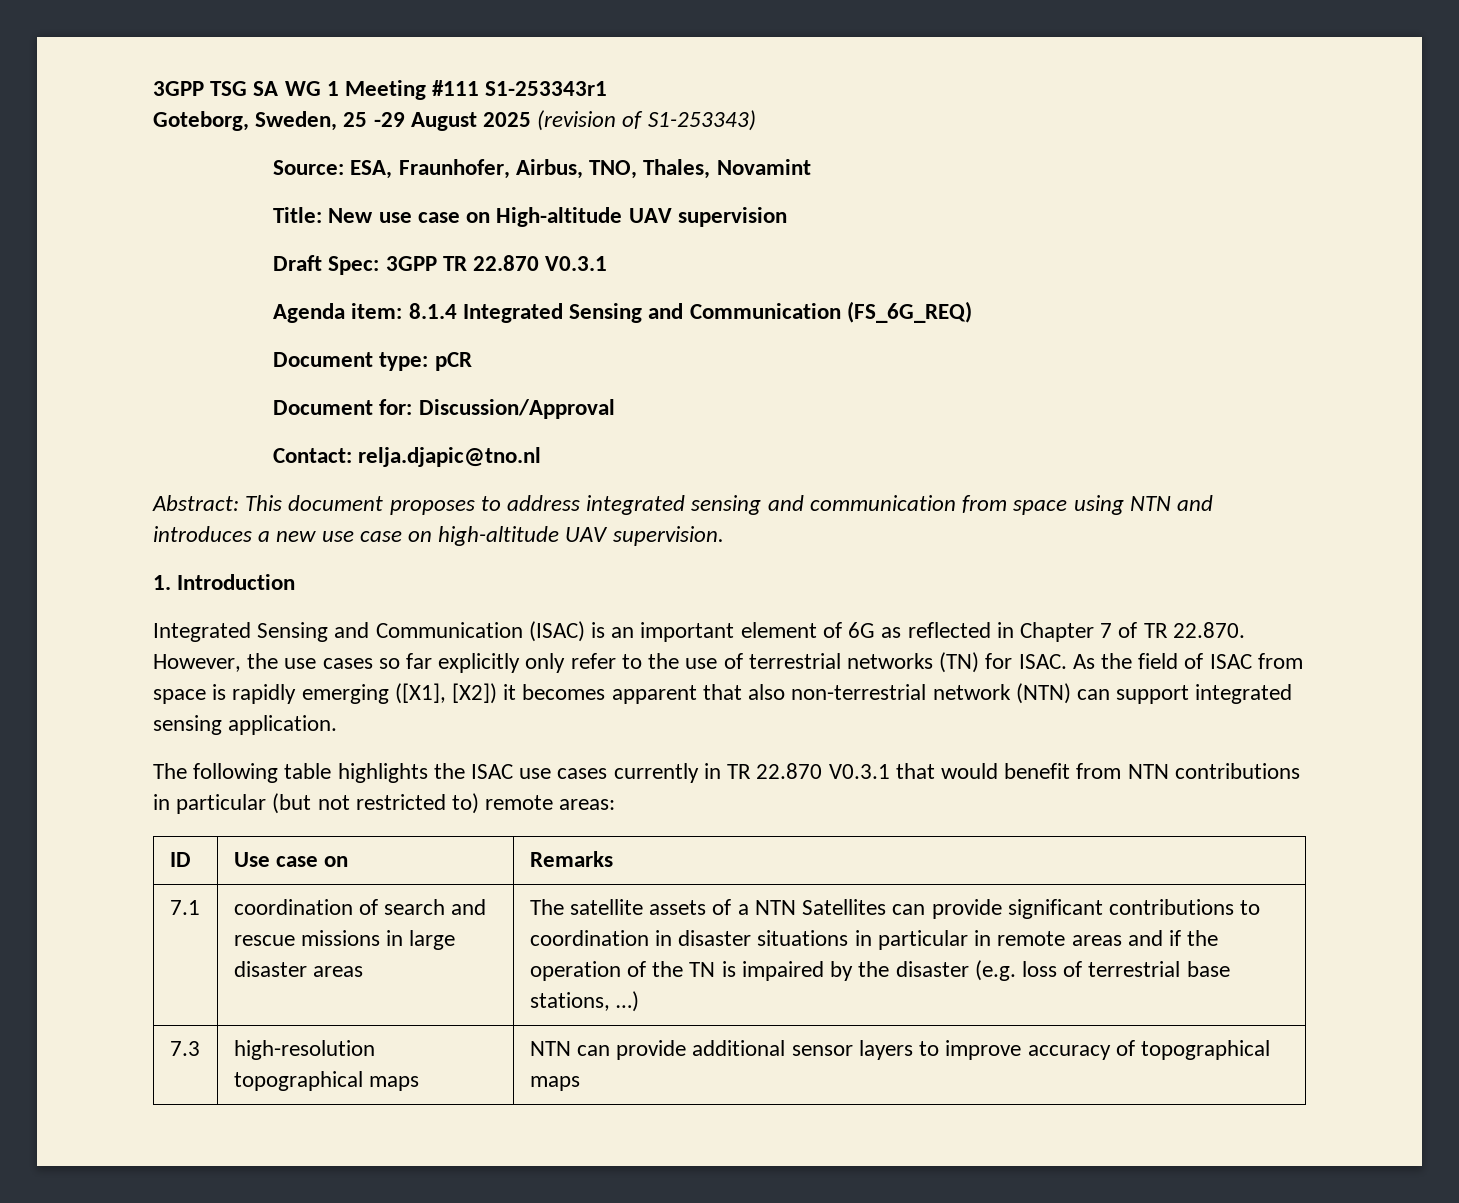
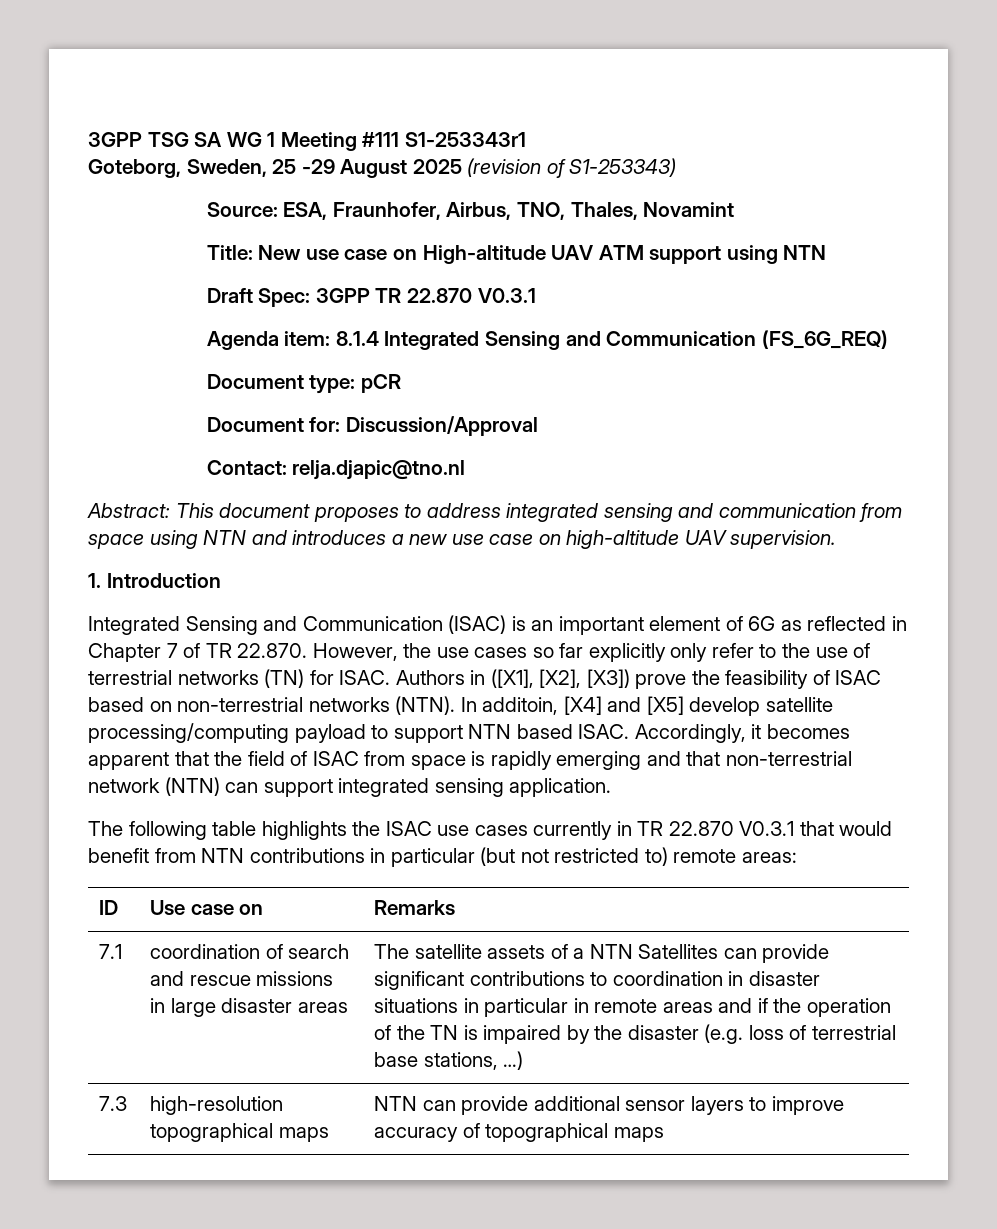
[677,207,787,227] supervision -> [598,245,827,264] ATM support using NTN
[1072,654,1095,669] As -> [395,669,882,689] [88,696,833,716] [88,723,850,743] [88,751,209,770] Authors in ([X1], [X2], [X3]) prove the feasibility of ISAC based on non-terrestrial networks (NTN). In additoin, [X4] and [X5] develop satellite processing/computing payload to support NTN based ISAC. Accordingly, it becomes apparent that
[394,683,786,704] ([X1], [X2]) it becomes apparent that also -> [646,751,721,766] and that

